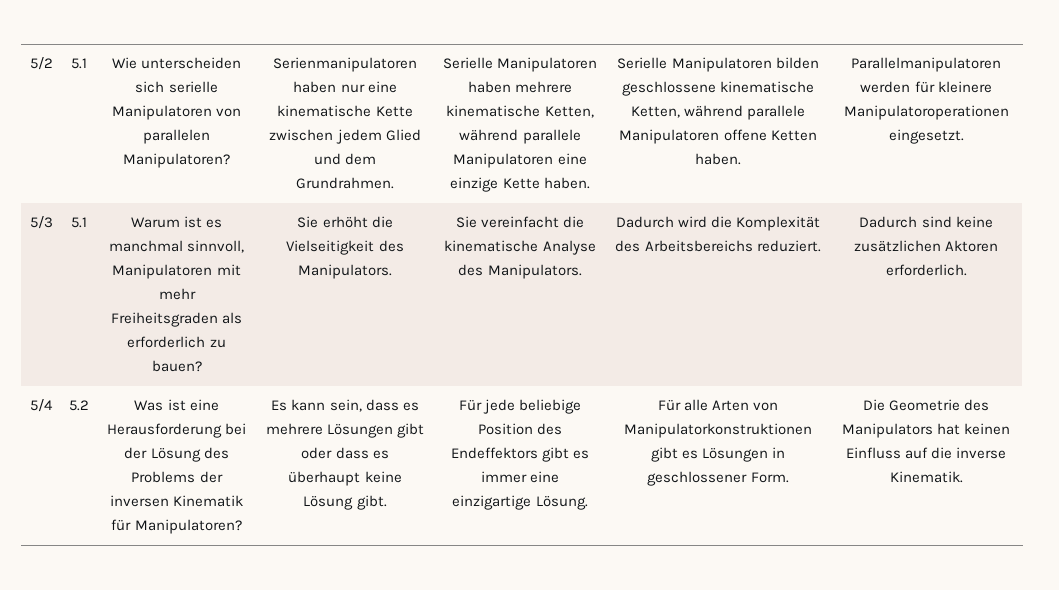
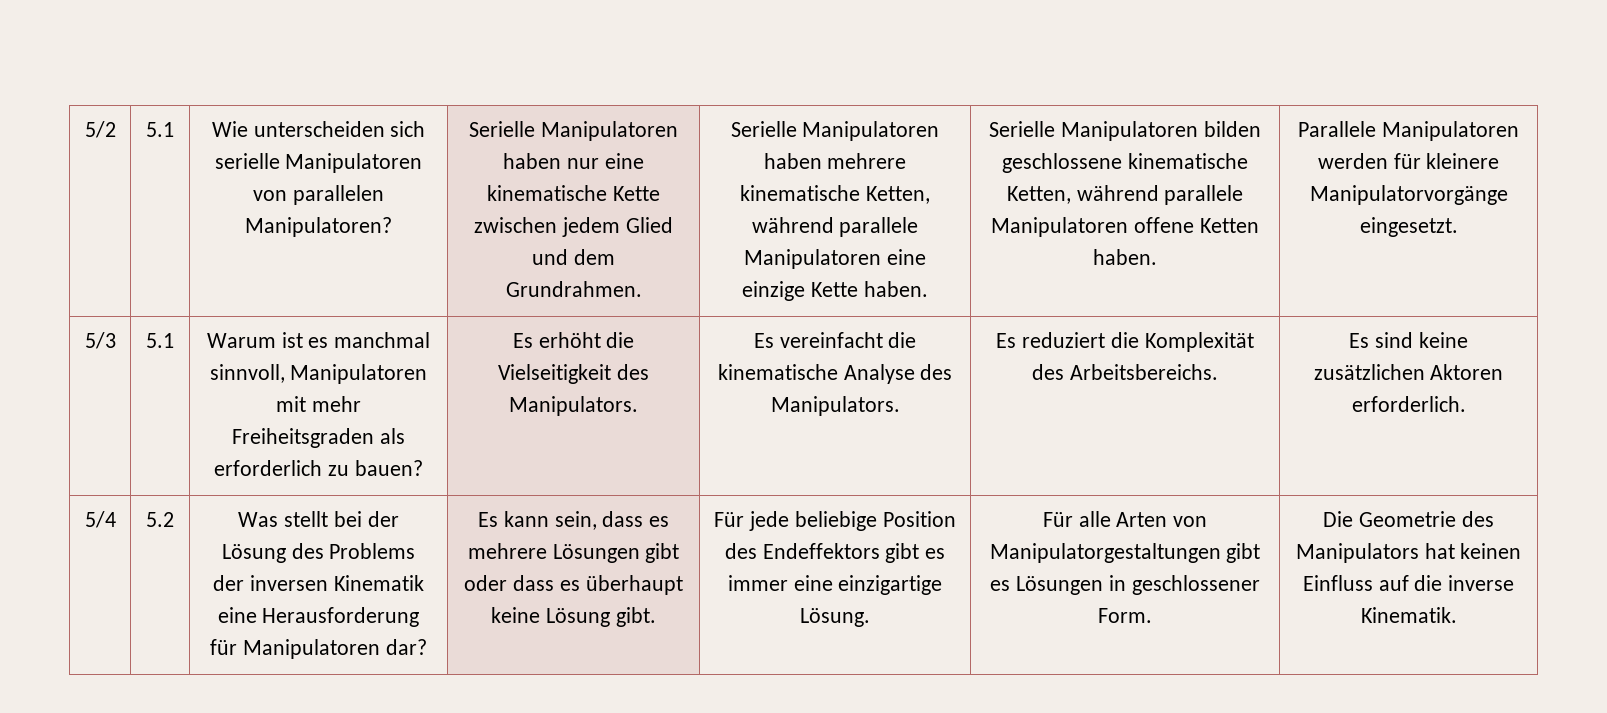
[273,57,417,72] Serienmanipulatoren -> [469,121,678,141] Serielle Manipulatoren
[851,57,1001,72] Parallelmanipulatoren -> [1298,121,1519,141] Parallele Manipulatoren
[843,105,1009,120] Manipulatoroperationen -> [1309,185,1508,205] Manipulatorvorgänge
[297,216,319,228] Sie -> [512,333,533,348] Es
[455,216,477,228] Sie -> [753,333,774,348] Es
[615,216,707,228] Dadurch wird -> [996,332,1106,348] Es reduziert
[644,240,821,252] [859,216,918,228] Arbeitsbereichs reduziert. | Dadurch -> [1069,364,1218,380] [1349,333,1370,348] Arbeitsbereichs. | Es
[167,399,219,411] [106,423,222,438] ist eine Herausforderung -> [284,511,329,527] stellt
[111,519,242,534] für Manipulatoren? -> [217,607,420,627] [210,639,427,659] eine Herausforderung für Manipulatoren dar?
[624,423,812,438] Manipulatorkonstruktionen -> [989,543,1221,563] Manipulatorgestaltungen

